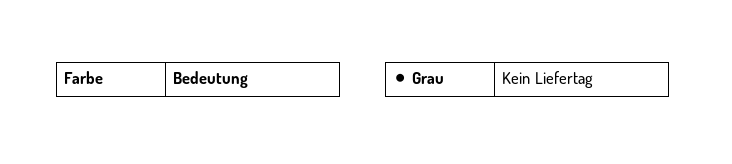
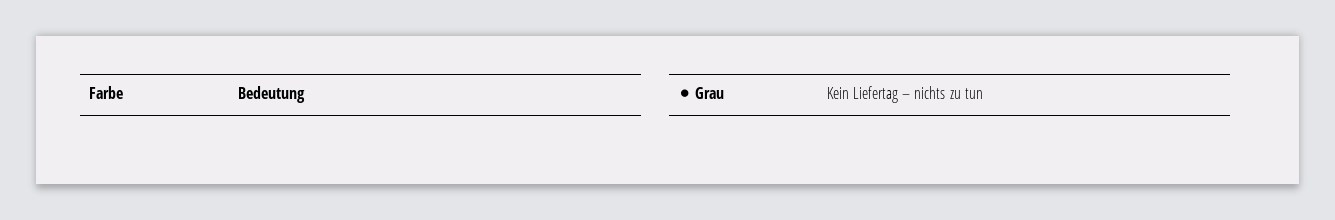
(593, 79) none -> [902,86,983,99] – nichts zu tun

